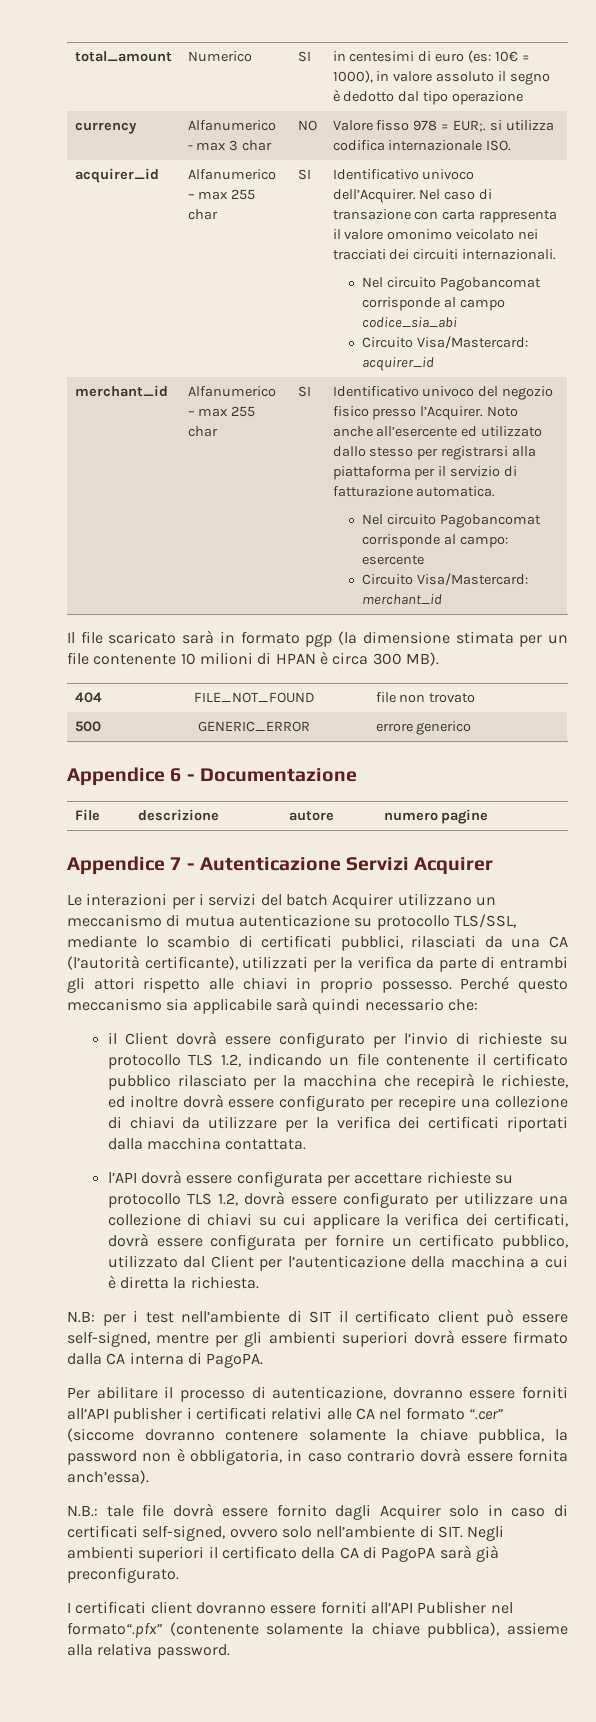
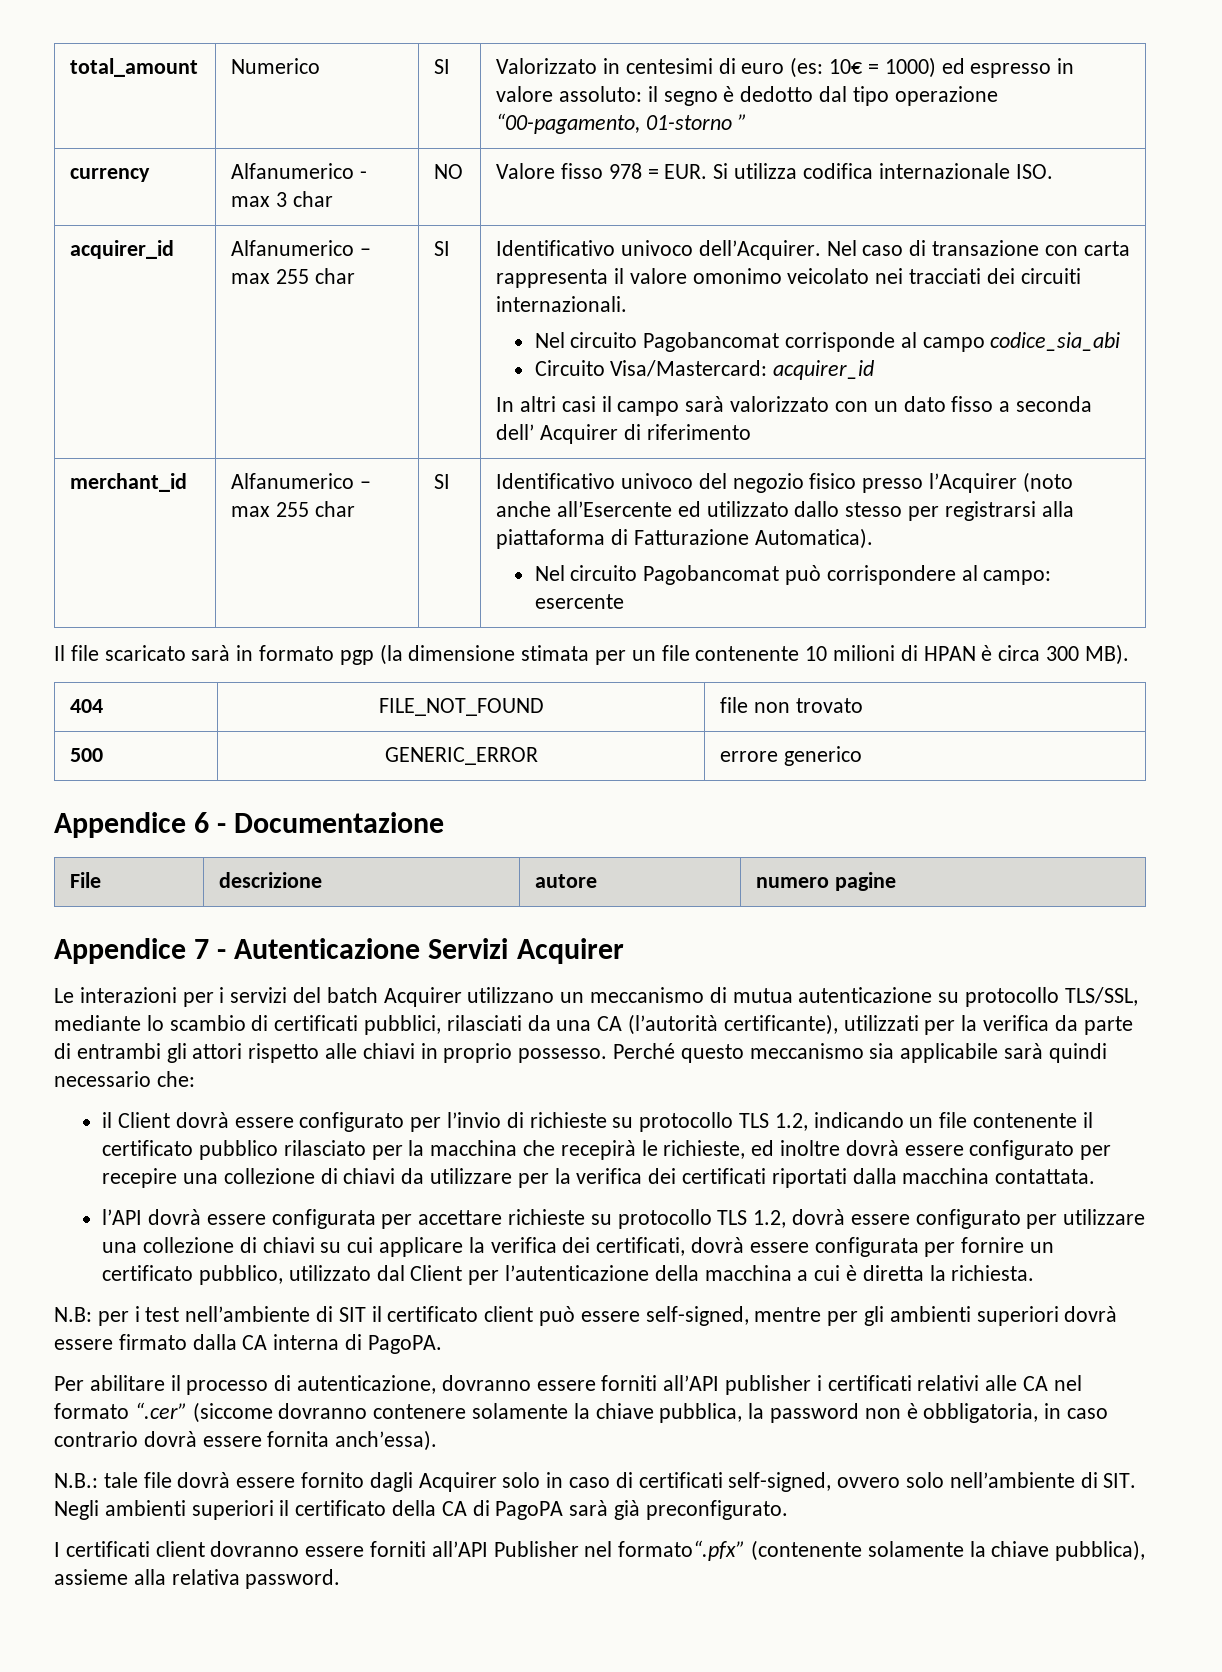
(311, 56) none -> [496,58,598,74] Valorizzato
[332,70,373,83] 1000), -> [884,57,1052,78] 1000) ed espresso
[436,71,495,82] assoluto -> [559,86,643,102] assoluto:
(524, 98) none -> [496,113,747,134] “00-pagamento, 01-storno ”
[453,120,503,132] EUR;. si -> [664,163,729,179] EUR. Si
(435, 364) none -> [496,396,1092,416] [496,424,751,444] // In altri casi il campo sarà valorizzato con un dato fisso a seconda dell’ Acquirer di riferimento
[420,406,519,420] [332,426,458,437] l’Acquirer. Noto anche all’esercente -> [929,472,1073,493] [496,501,673,517] l’Acquirer (noto anche all’Esercente
[414,466,518,480] [332,486,496,497] [362,514,542,528] [362,534,441,548] per il servizio di fatturazione automatica. // Nel circuito Pagobancomat corrisponde -> [611,528,873,549] [534,565,956,585] di Fatturazione Automatica). // Nel circuito Pagobancomat può corrispondere
[362,573,529,586] [362,594,443,605] // Circuito Visa/Mastercard: merchant_id -> (624, 601) none

